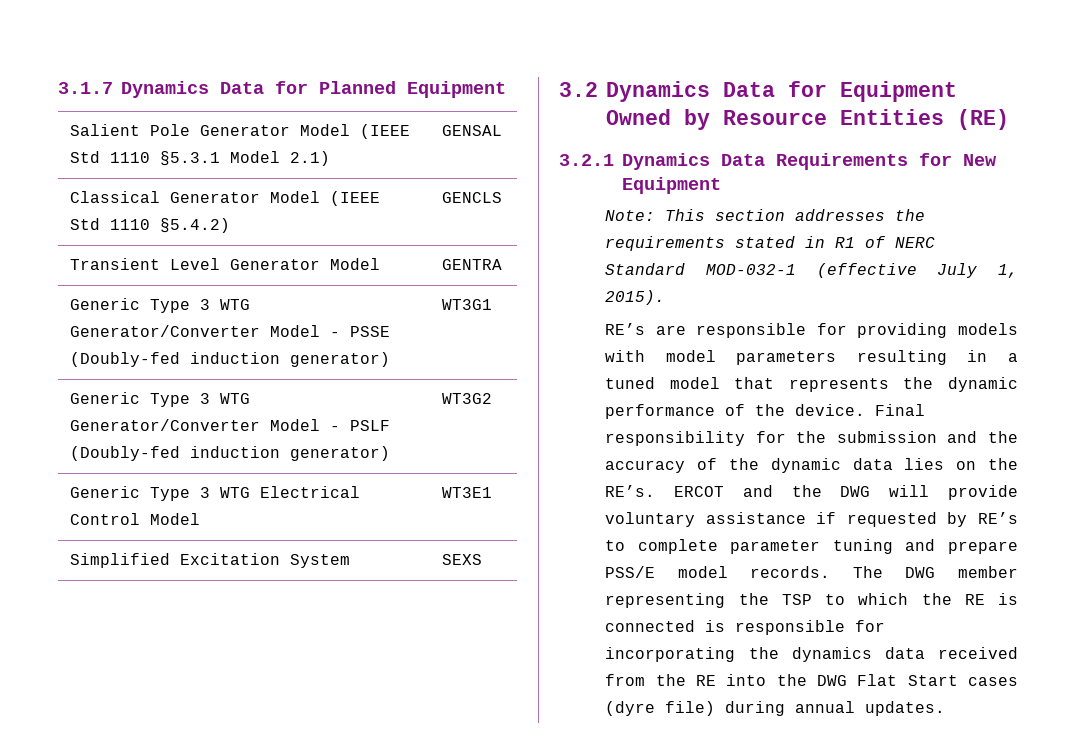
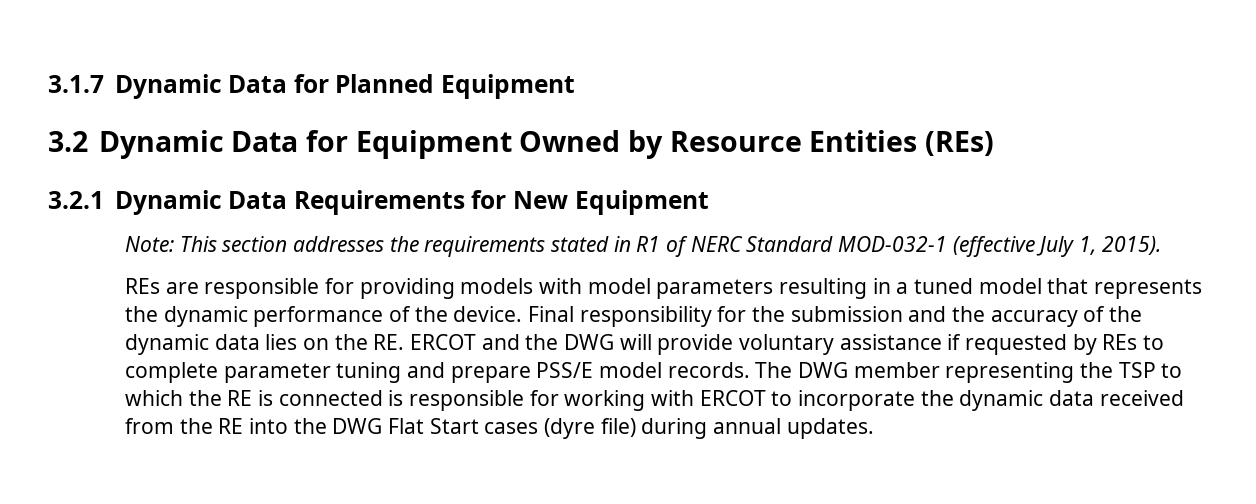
[121,81,209,98] Dynamics -> [114,74,222,99] Dynamic
[70,124,411,139] [70,151,331,166] [442,125,503,136] [70,191,381,206] [70,218,231,233] [442,192,503,203] [70,258,381,270] [442,259,503,270] [70,298,251,313] [70,325,391,337] [70,352,391,367] [442,299,493,310] [70,392,251,407] [70,419,391,431] [70,446,391,461] [442,393,493,404] [70,486,361,501] [70,513,201,525] [442,487,493,498] [70,553,351,568] [442,554,483,565] // Salient Pole Generator Model (IEEE Std 1110 §5.3.1 Model 2.1) | GENSAL // Classical Generator Model (IEEE Std 1110 §5.4.2) | GENCLS // Transient Level Generator Model | GENTRA // Generic Type 3 WTG Generator/Converter Model - PSSE (Doubly-fed induction generator) | WT3G1 // Generic Type 3 WTG Generator/Converter Model - PSLF (Doubly-fed induction generator) | WT3G2 // Generic Type 3 WTG Electrical Control Model | WT3E1 // Simplified Excitation System | SEXS -> (575, 86) none
[606,81,710,102] Dynamics -> [98,130,224,159] Dynamic
[957,109,1009,130] (RE) -> [925,131,995,156] (REs)
[622,153,710,170] Dynamics -> [114,190,222,215] Dynamic
[605,323,646,335] RE’s -> [124,278,160,294] REs
[605,485,656,497] RE’s. -> [373,334,405,350] RE.
[978,512,1018,524] RE’s -> [1102,334,1138,350] REs
[605,647,872,662] incorporating the dynamics -> [564,390,1044,411] working with ERCOT to incorporate the dynamic

